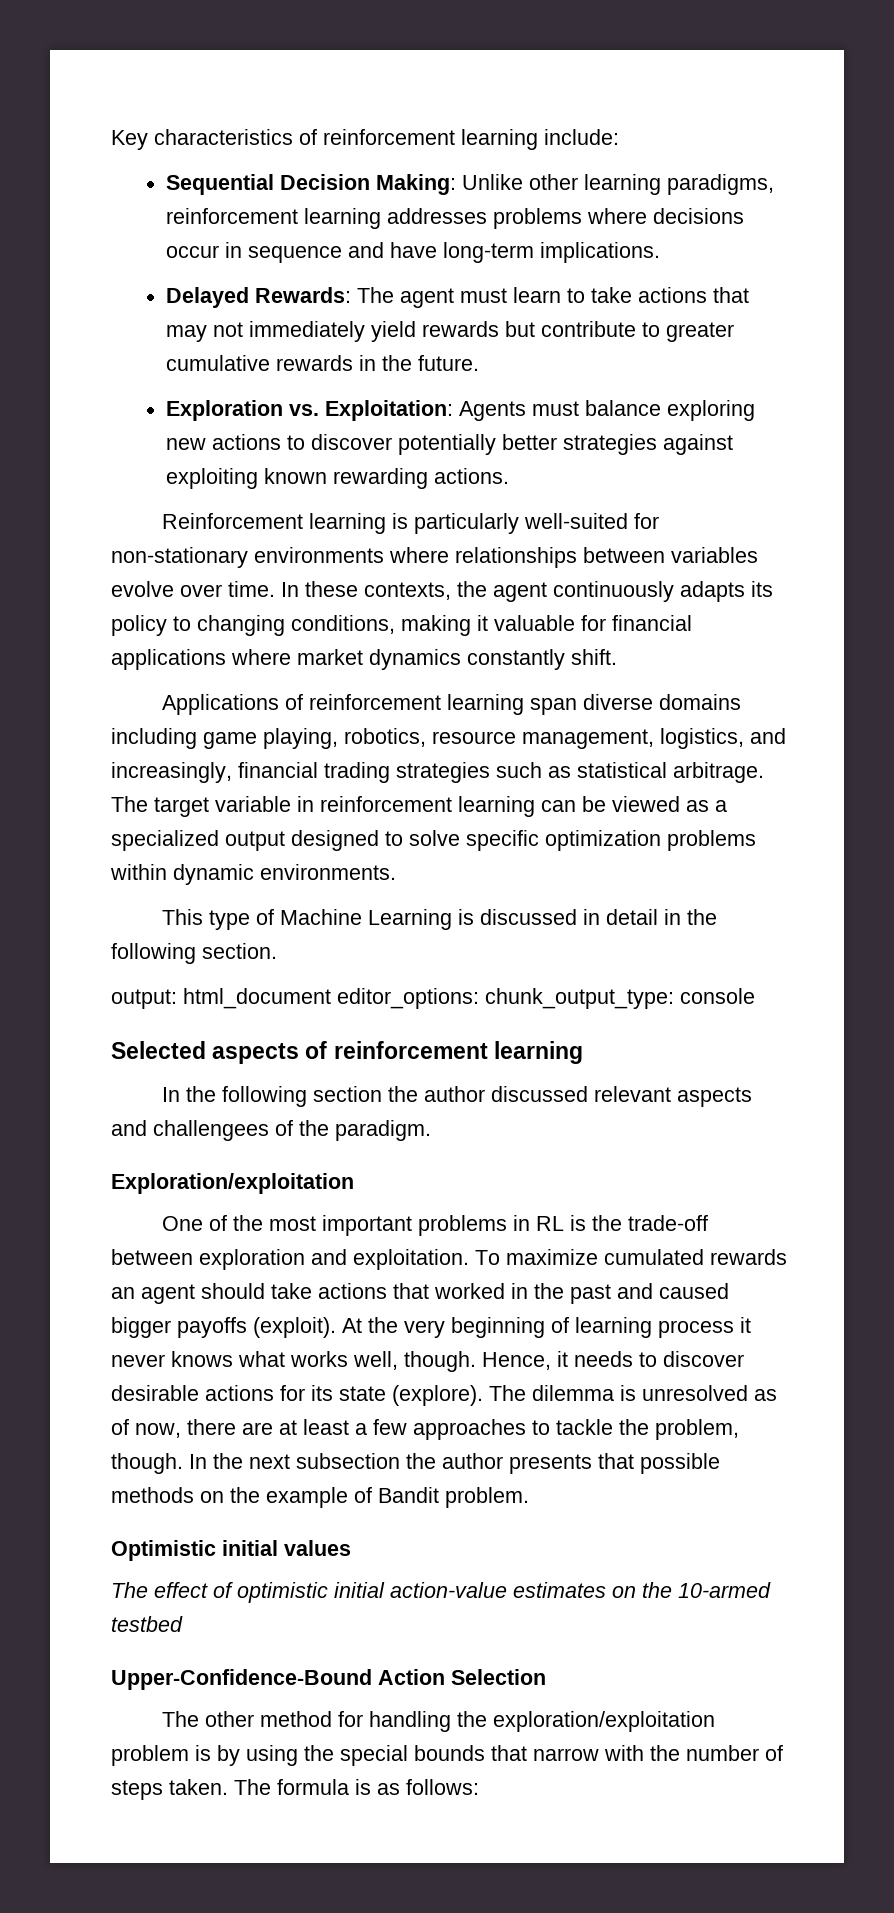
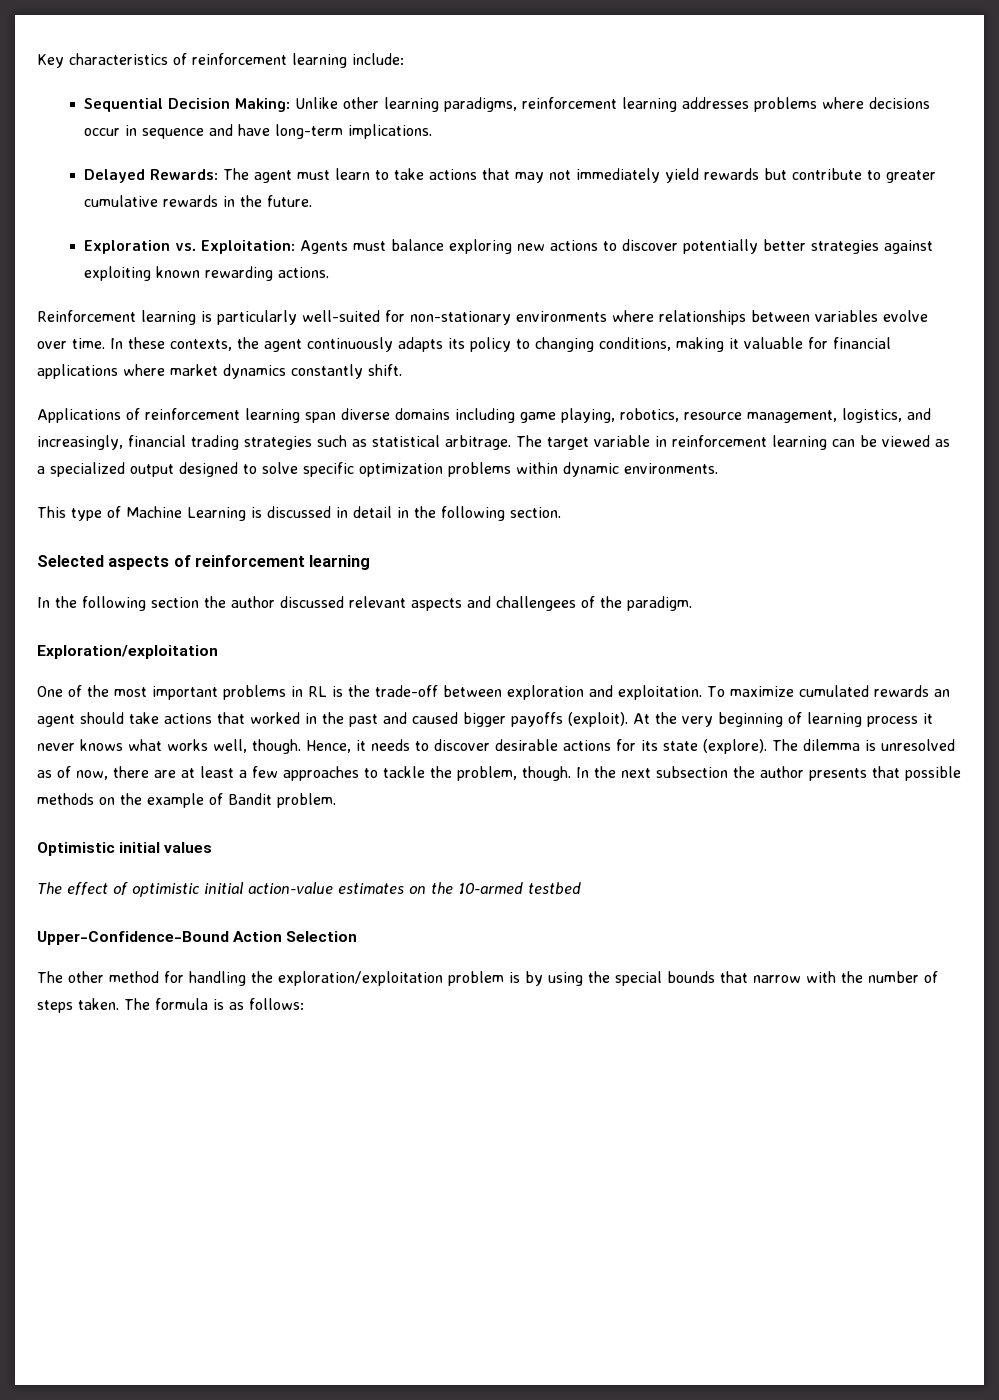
[111,988,755,1009] // output: html_document editor_options: chunk_output_type: console -> (561, 512) none

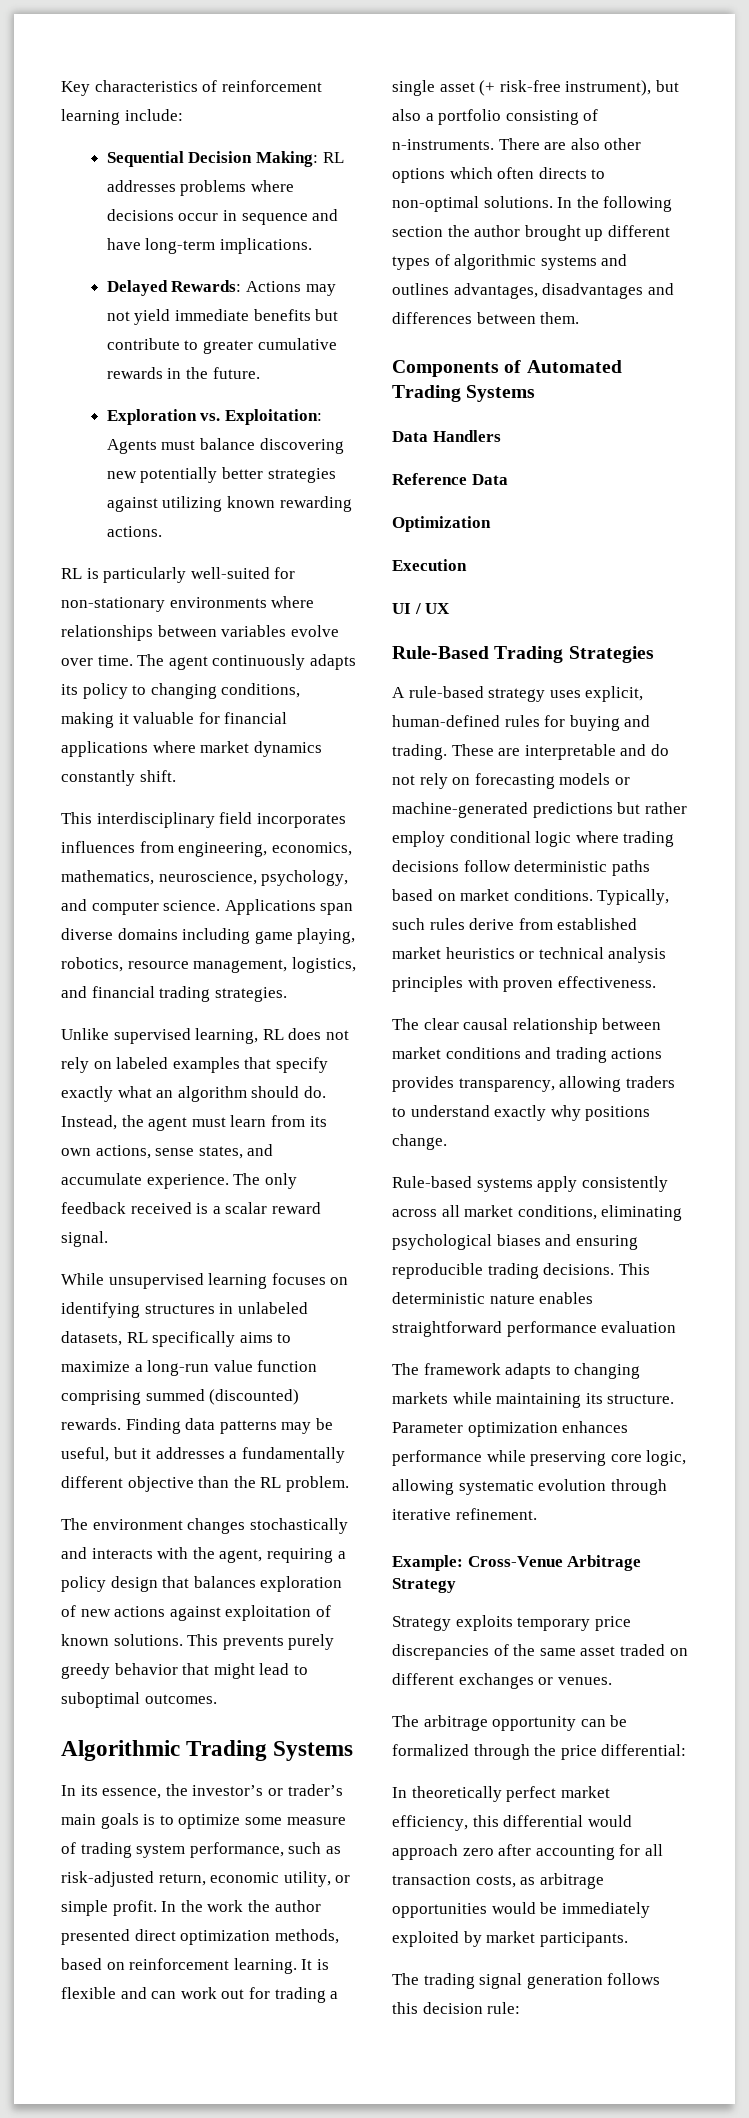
[295,97,678,112] Unlike other learning paradigms, reinforcement learning -> [322,152,344,163] RL
[223,168,760,183] The agent must learn to take actions that may not immediately yield rewards -> [246,281,336,296] [106,309,311,325] Actions may not yield immediate benefits
[449,239,679,254] exploring new actions to discover -> [259,438,344,454] [106,471,137,479] discovering new
[84,266,152,281] exploiting -> [162,496,223,512] utilizing
[37,310,196,325] Reinforcement learning -> [61,568,82,579] RL
[110,337,259,351] In these contexts, the -> [137,654,165,666] The
[37,408,300,423] Applications of reinforcement learning -> [61,812,346,828] [61,841,352,857] [61,870,349,886] [61,899,316,915] This interdisciplinary field incorporates influences from engineering, economics, mathematics, neuroscience, psychology, and computer science. Applications
[37,435,123,450] increasingly, -> (87, 992) none
[244,435,950,450] [37,462,718,477] [37,506,561,521] [37,555,371,570] strategies such as statistical arbitrage. The target variable in reinforcement learning can be viewed as a specialized output designed to solve specific optimization problems within dynamic environments. // This type of Machine Learning is discussed in detail in the following section. // Selected aspects of reinforcement learning // -> [214,987,287,1002] [61,1028,349,1044] [61,1057,328,1073] [61,1086,326,1102] [61,1115,327,1131] [61,1144,274,1159] [61,1173,297,1189] [61,1202,321,1214] [61,1231,108,1247] [61,1273,349,1289] [61,1302,308,1318] [61,1331,292,1347] [61,1360,318,1376] [61,1389,300,1405] [61,1418,333,1434] [61,1447,345,1463] [61,1476,349,1492] [61,1518,348,1534] [61,1547,346,1563] [61,1576,343,1592] [61,1605,331,1621] [61,1634,335,1650] [61,1663,308,1679] [61,1692,217,1708] [61,1740,354,1761] [61,1784,343,1799] [61,1813,346,1829] [61,1842,341,1858] [61,1871,351,1887] [61,1900,321,1916] [61,1929,339,1945] [61,1958,329,1974] [61,1987,339,2003] [392,80,679,96] [392,109,599,125] [392,138,642,150] [392,167,606,183] [392,196,553,212] strategies. // Unlike supervised learning, RL does not rely on labeled examples that specify exactly what an algorithm should do. Instead, the agent must learn from its own actions, sense states, and accumulate experience. The only feedback received is a scalar reward signal. // While unsupervised learning focuses on identifying structures in unlabeled datasets, RL specifically aims to maximize a long-run value function comprising summed (discounted) rewards. Finding data patterns may be useful, but it addresses a fundamentally different objective than the RL problem. // The environment changes stochastically and interacts with the agent, requiring a policy design that balances exploration of new actions against exploitation of known solutions. This prevents purely greedy behavior that might lead to suboptimal outcomes. // Algorithmic Trading Systems // In its essence, the investor’s or trader’s main goals is to optimize some measure of trading system performance, such as risk-adjusted return, economic utility, or simple profit. In the work the author presented direct optimization methods, based on reinforcement learning. It is flexible and can work out for trading a single asset (+ risk-free instrument), but also a portfolio consisting of n-instruments. There are also other options which often directs to non-optimal solutions.
[280,596,692,611] [37,645,218,659] [37,685,950,700] [37,712,933,727] [37,739,955,754] [37,766,961,781] [37,793,336,808] [37,842,213,856] [37,882,581,897] [37,931,358,945] [37,971,938,986] [37,998,304,1013] discussed relevant aspects and challengees of the paradigm. // Exploration/exploitation // One of the most important problems in RL is the trade-off between exploration and exploitation. To maximize cumulated rewards an agent should take actions that worked in the past and caused bigger payoffs (exploit). At the very beginning of learning process it never knows what works well, though. Hence, it needs to discover desirable actions for its state (explore). The dilemma is unresolved as of now, there are at least a few approaches to tackle the problem, though. In the next subsection the author presents that possible methods on the example of Bandit problem. // Optimistic initial values // The effect of optimistic initial action-value estimates on the 10-armed testbed // Upper-Confidence-Bound Action Selection // The other method for handling the exploration/exploitation problem is by using the special bounds that narrow with the number of steps taken. The formula is as follows: -> [524,225,670,241] [392,254,628,270] [392,283,674,299] [392,312,580,324] [392,360,622,377] [392,385,536,402] [392,430,501,442] [392,473,508,485] [392,516,491,532] [392,559,467,571] [392,603,451,614] [392,646,654,663] [392,686,644,702] [392,715,651,731] [392,744,669,760] [392,773,630,789] [392,802,687,818] [392,831,675,847] [392,860,650,876] [392,889,670,905] [392,918,638,930] [392,947,667,963] [392,976,656,992] [392,1018,662,1034] [392,1047,663,1063] [392,1076,675,1092] [392,1105,651,1121] [392,1134,447,1150] [392,1176,668,1192] [392,1205,683,1221] [392,1234,638,1250] [392,1263,650,1279] [392,1292,594,1304] [392,1321,677,1337] [392,1363,641,1379] [392,1392,675,1408] [392,1421,629,1437] [392,1450,687,1466] [392,1479,667,1495] [392,1508,537,1520] [392,1555,642,1571] [392,1578,456,1593] [392,1615,631,1631] [392,1644,688,1660] [392,1673,612,1689] [392,1715,628,1731] [392,1744,687,1760] [392,1786,610,1802] [392,1815,632,1831] [392,1844,663,1860] [392,1873,604,1889] [392,1902,650,1918] [392,1931,628,1947] [392,1973,661,1989] [392,2002,521,2014] brought up different types of algorithmic systems and outlines advantages, disadvantages and differences between them. // Components of Automated Trading Systems // Data Handlers // Reference Data // Optimization // Execution // UI / UX // Rule-Based Trading Strategies // A rule-based strategy uses explicit, human-defined rules for buying and trading. These are interpretable and do not rely on forecasting models or machine-generated predictions but rather employ conditional logic where trading decisions follow deterministic paths based on market conditions. Typically, such rules derive from established market heuristics or technical analysis principles with proven effectiveness. // The clear causal relationship between market conditions and trading actions provides transparency, allowing traders to understand exactly why positions change. // Rule-based systems apply consistently across all market conditions, eliminating psychological biases and ensuring reproducible trading decisions. This deterministic nature enables straightforward performance evaluation // The framework adapts to changing markets while maintaining its structure. Parameter optimization enhances performance while preserving core logic, allowing systematic evolution through iterative refinement. // Example: Cross-Venue Arbitrage Strategy // Strategy exploits temporary price discrepancies of the same asset traded on different exchanges or venues. // The arbitrage opportunity can be formalized through the price differential: // In theoretically perfect market efficiency, this differential would approach zero after accounting for all transaction costs, as arbitrage opportunities would be immediately exploited by market participants. // The trading signal generation follows this decision rule:

